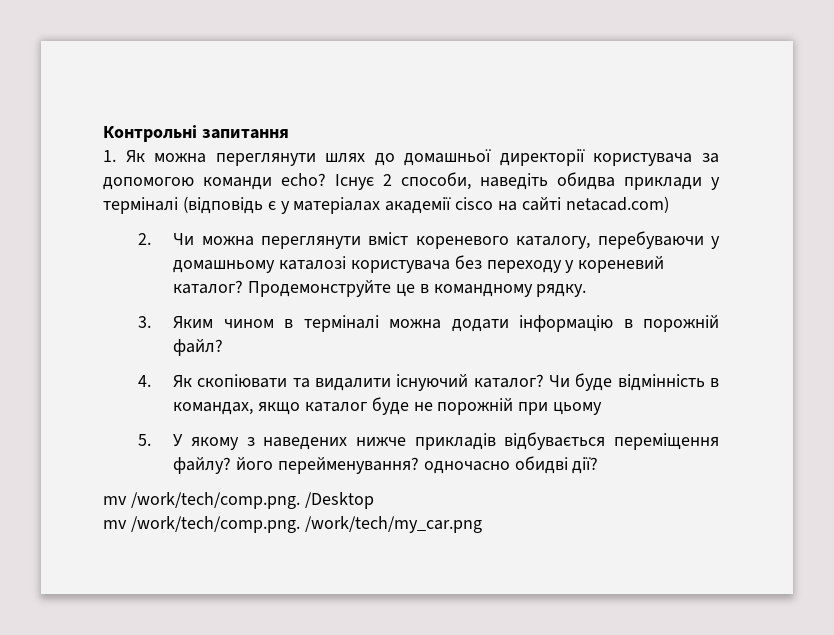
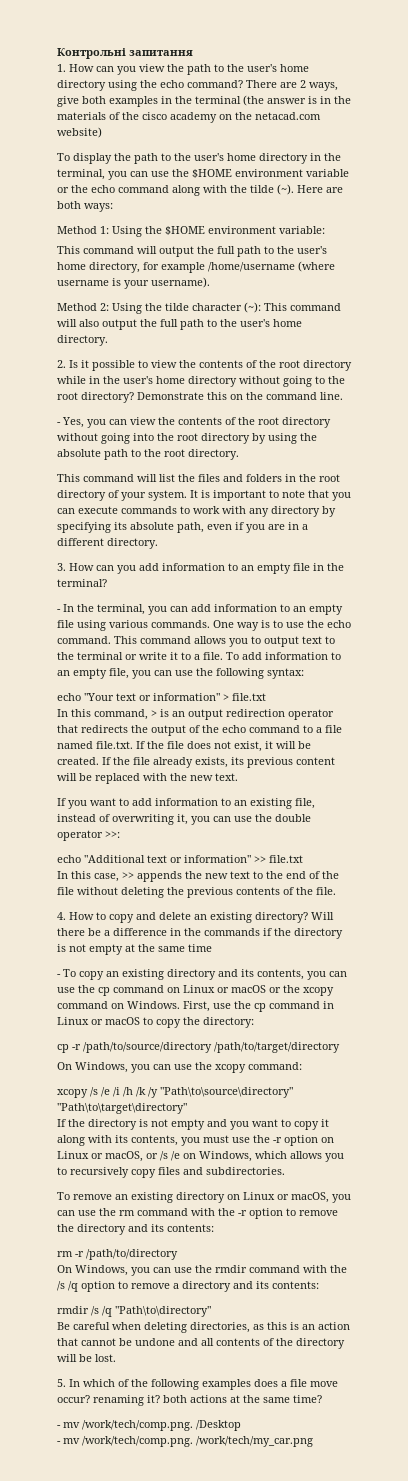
[125,149,719,166] [103,172,720,190] [103,196,669,214] [138,231,720,249] [173,255,665,273] [173,280,587,297] [138,315,719,332] [173,339,224,356] [138,373,719,391] [173,397,603,415] [138,432,719,450] [173,456,599,474] Як можна переглянути шлях до домашньої директорії користувача за допомогою команди echo? Існує 2 способи, наведіть обидва приклади у терміналі (відповідь є у матеріалах академії cisco на сайті netacad.com) // 2. Чи можна переглянути вміст кореневого каталогу, перебуваючи у домашньому каталозі користувача без переходу у кореневий каталог? Продемонструйте це в командному рядку. // 3. Яким чином в терміналі можна додати інформацію в порожній файл? // 4. Як скопіювати та видалити існуючий каталог? Чи буде відмінність в командах, якщо каталог буде не порожній при цьому // 5. У якому з наведених нижче прикладів відбувається переміщення файлу? його перейменування? одночасно обидві дії? // -> [69,64,309,75] [57,80,338,91] [57,95,351,107] [57,112,321,123] [57,127,102,138] [57,153,341,164] [57,169,349,180] [57,184,343,196] [57,201,113,212] [57,226,325,237] [57,246,327,257] [57,261,335,273] [57,277,210,289] [57,302,341,314] [57,319,302,330] [57,335,108,346] [57,360,352,371] [57,376,345,387] [57,392,343,403] [57,417,331,428] [57,433,317,444] [57,449,239,460] [57,474,340,482] [57,490,351,501] [57,506,336,517] [57,522,308,533] [57,538,158,549] [57,563,344,574] [57,579,107,587] [57,604,343,615] [57,620,351,631] [57,636,335,647] [57,652,341,660] [57,668,304,679] [57,693,266,701] [57,709,334,720] [57,725,342,736] [57,741,311,752] [57,757,335,768] [57,773,238,784] [57,798,315,809] [57,814,311,825] [57,830,120,841] [57,855,303,863] [57,871,339,882] [57,887,336,898] [57,912,334,923] [57,928,343,939] [57,944,212,955] [57,969,347,980] [57,985,334,996] [57,1001,334,1012] [57,1017,254,1028] [57,1042,340,1053] [57,1062,302,1073] [57,1087,293,1098] [57,1103,187,1114] [57,1119,329,1130] [57,1135,334,1146] [57,1151,344,1162] [57,1167,285,1178] [57,1192,351,1203] [57,1208,338,1219] [57,1224,214,1235] [57,1249,178,1260] [57,1265,347,1276] [57,1281,319,1292] [57,1306,211,1317] [57,1322,350,1333] [57,1338,345,1349] [57,1354,116,1362] [57,1379,338,1390] [57,1395,322,1406] [57,1425,61,1428] How can you view the path to the user's home directory using the echo command? There are 2 ways, give both examples in the terminal (the answer is in the materials of the cisco academy on the netacad.com website) // To display the path to the user's home directory in the terminal, you can use the $HOME environment variable or the echo command along with the tilde (~). Here are both ways: // Method 1: Using the $HOME environment variable: // This command will output the full path to the user's home directory, for example /home/username (where username is your username). // Method 2: Using the tilde character (~): This command will also output the full path to the user's home directory. // 2. Is it possible to view the contents of the root directory while in the user's home directory without going to the root directory? Demonstrate this on the command line. // - Yes, you can view the contents of the root directory without going into the root directory by using the absolute path to the root directory. // This command will list the files and folders in the root directory of your system. It is important to note that you can execute commands to work with any directory by specifying its absolute path, even if you are in a different directory. // 3. How can you add information to an empty file in the terminal? // - In the terminal, you can add information to an empty file using various commands. One way is to use the echo command. This command allows you to output text to the terminal or write it to a file. To add information to an empty file, you can use the following syntax: // echo "Your text or information" > file.txt // In this command, > is an output redirection operator that redirects the output of the echo command to a file named file.txt. If the file does not exist, it will be created. If the file already exists, its previous content will be replaced with the new text. // If you want to add information to an existing file, instead of overwriting it, you can use the double operator >>: // echo "Additional text or information" >> file.txt // In this case, >> appends the new text to the end of the file without deleting the previous contents of the file. // 4. How to copy and delete an existing directory? Will there be a difference in the commands if the directory is not empty at the same time // - To copy an existing directory and its contents, you can use the cp command on Linux or macOS or the xcopy command on Windows. First, use the cp command in Linux or macOS to copy the directory: // cp -r /path/to/source/directory /path/to/target/directory // On Windows, you can use the xcopy command: // xcopy /s /e /i /h /k /y "Path\to\source\directory" "Path\to\target\directory" // If the directory is not empty and you want to copy it along with its contents, you must use the -r option on Linux or macOS, or /s /e on Windows, which allows you to recursively copy files and subdirectories. // To remove an existing directory on Linux or macOS, you can use the rm command with the -r option to remove the directory and its contents: // rm -r /path/to/directory // On Windows, you can use the rmdir command with the /s /q option to remove a directory and its contents: // rmdir /s /q "Path\to\directory" // Be careful when deleting directories, as this is an action that cannot be undone and all contents of the directory will be lost. // 5. In which of the following examples does a file move occur? renaming it? both actions at the same time? // -
(374, 500) none -> [57,1441,61,1444] -

